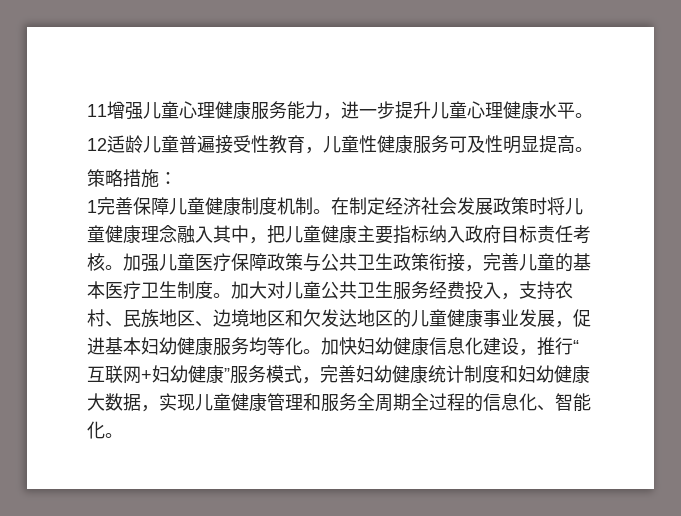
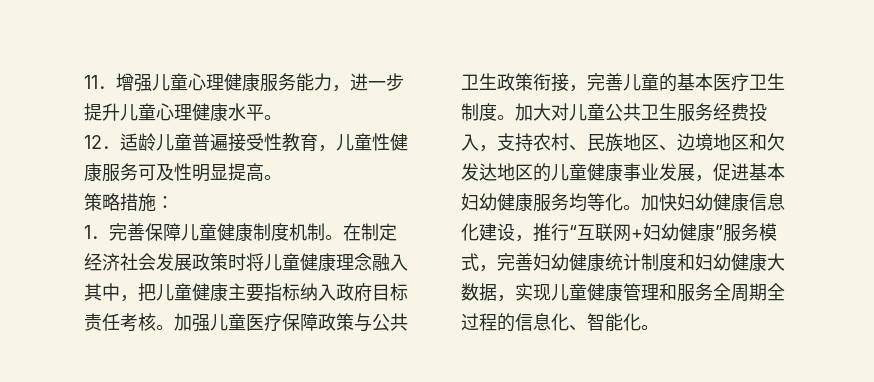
(107, 110) none -> [98,86,116,89] ．
(107, 144) none -> [102,146,120,149] ．
(97, 206) none -> [91,236,109,239] ．

